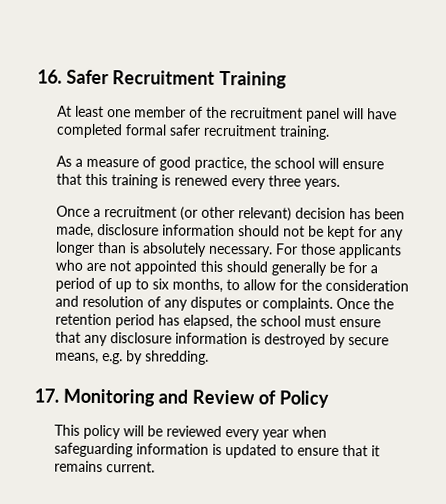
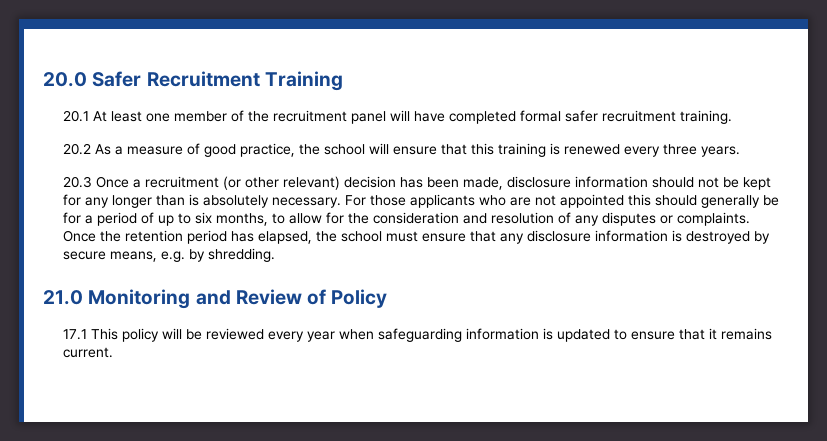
[37,69,62,84] 16. -> [43,72,87,87] 20.0
(288, 79) none -> [63,110,90,122] 20.1
(331, 132) none -> [63,143,92,155] 20.2
(341, 184) none -> [63,176,93,188] 20.3
[34,388,59,403] 17. -> [43,290,83,305] 21.0
(329, 399) none -> [63,329,88,340] 17.1

